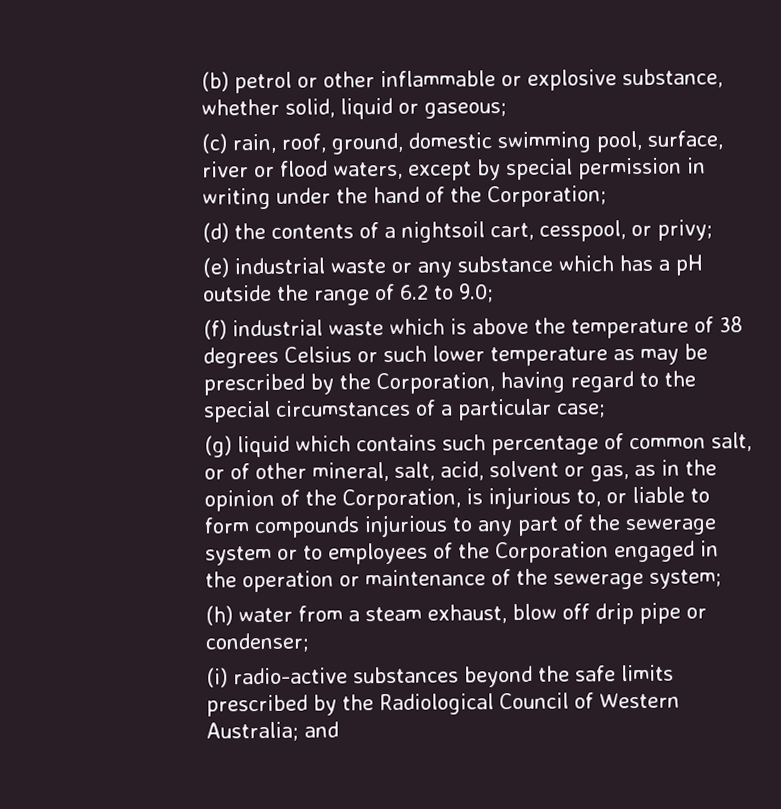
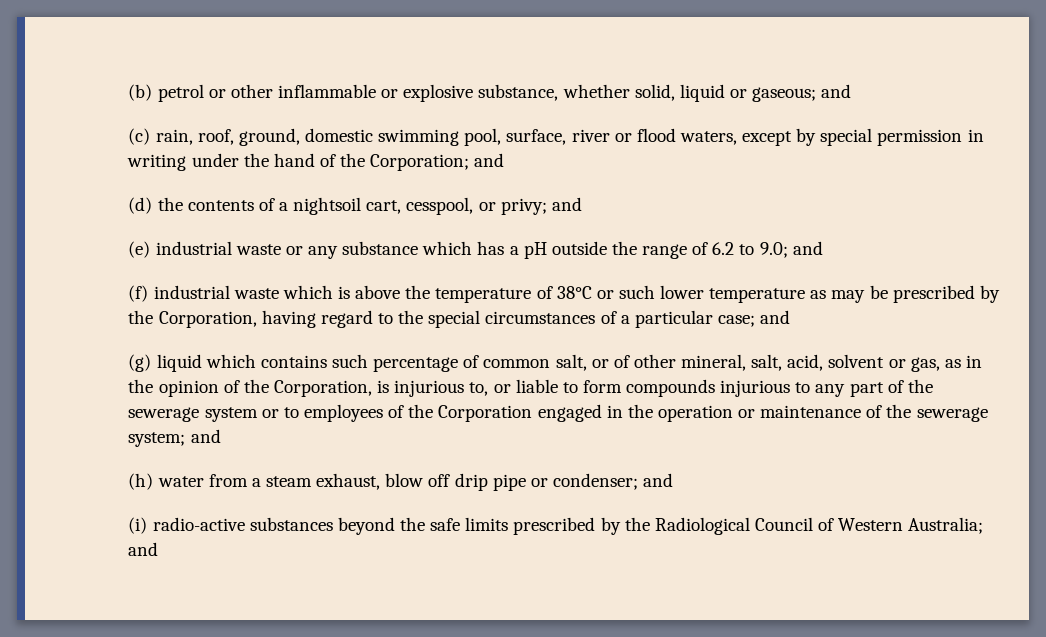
(507, 110) none -> [821,84,852,98] and
(607, 196) none -> [474,153,505,167] and
(713, 230) none -> [551,197,582,211] and
(494, 293) none -> [792,241,823,255] and
[718,316,743,333] [202,346,352,369] 38 degrees Celsius -> [556,286,592,299] 38°C
(606, 410) none -> [760,310,791,324] and
(722, 579) none -> [190,429,221,443] and
(309, 642) none -> [643,473,674,487] and

